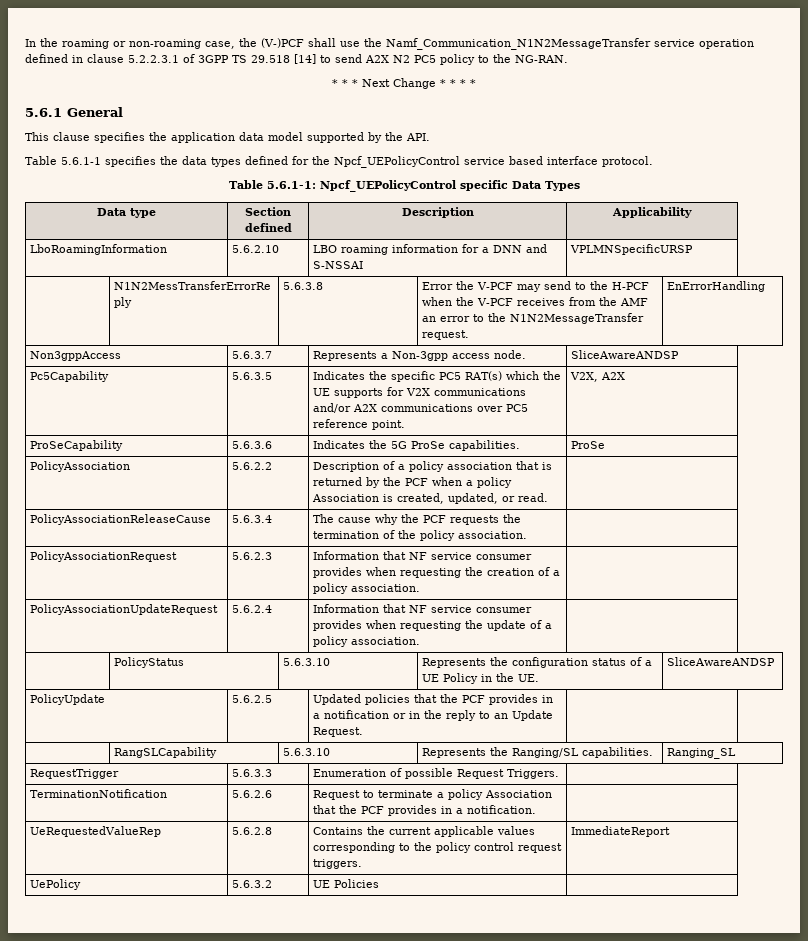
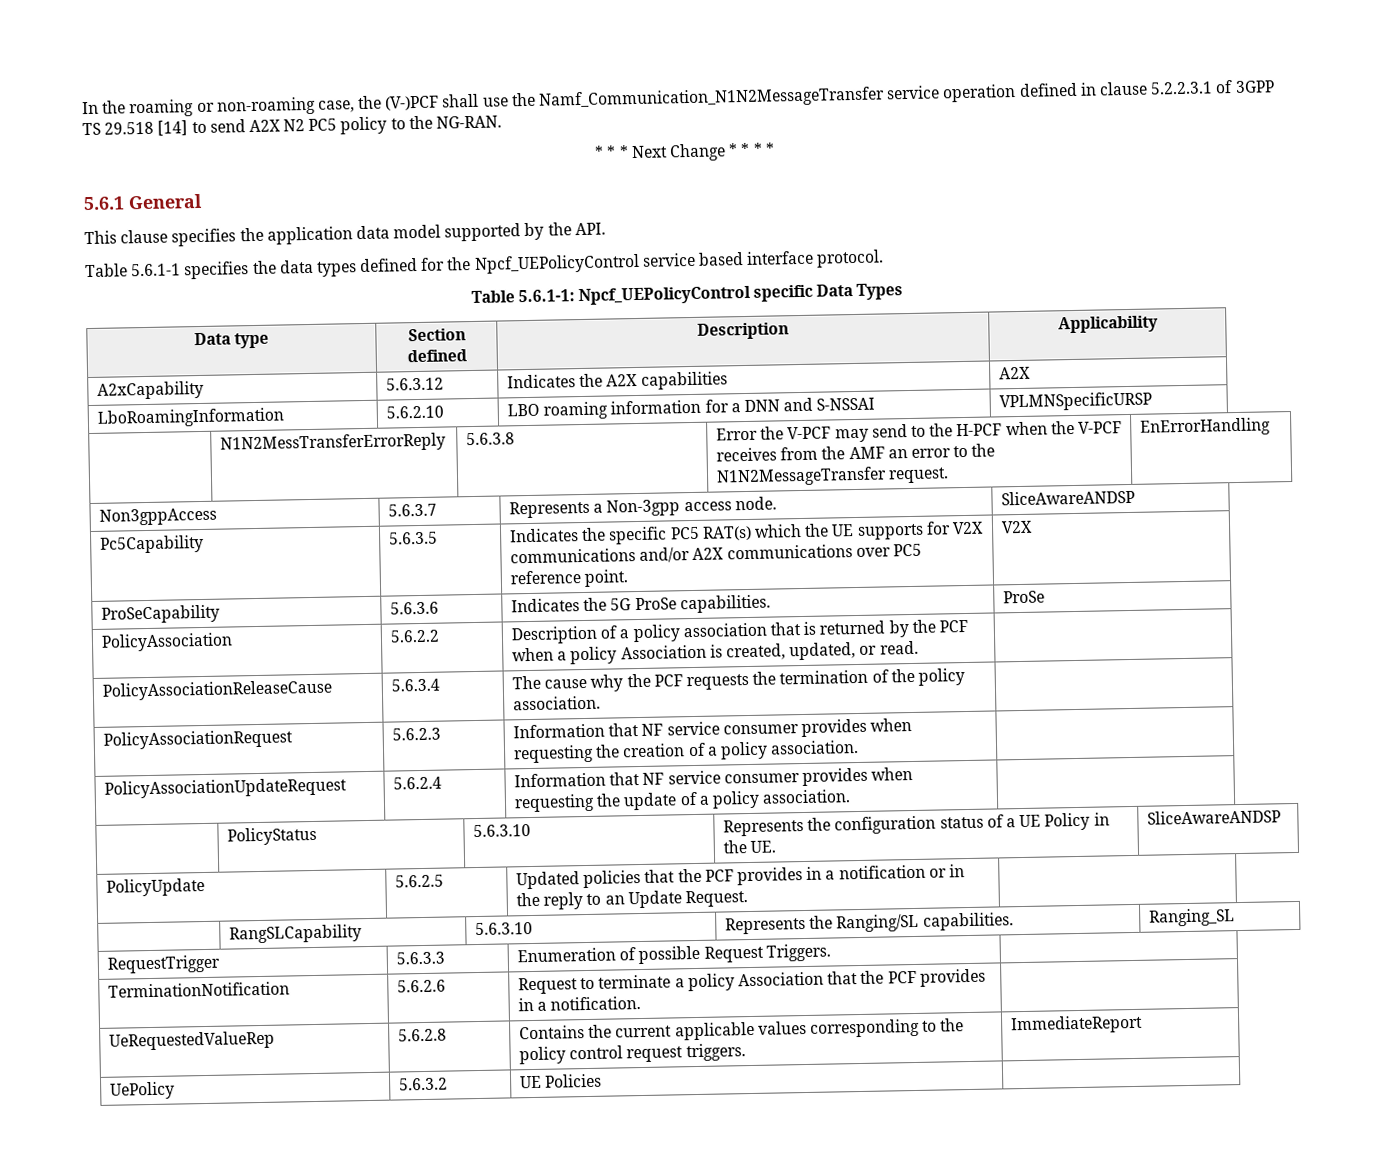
(692, 212) none -> [97,380,205,400] [386,377,445,391] [507,371,728,390] [999,366,1032,380] // A2xCapability | 5.6.3.12 | Indicates the A2X capabilities | A2X
[569,372,625,382] V2X, A2X -> [1001,520,1034,534] V2X

